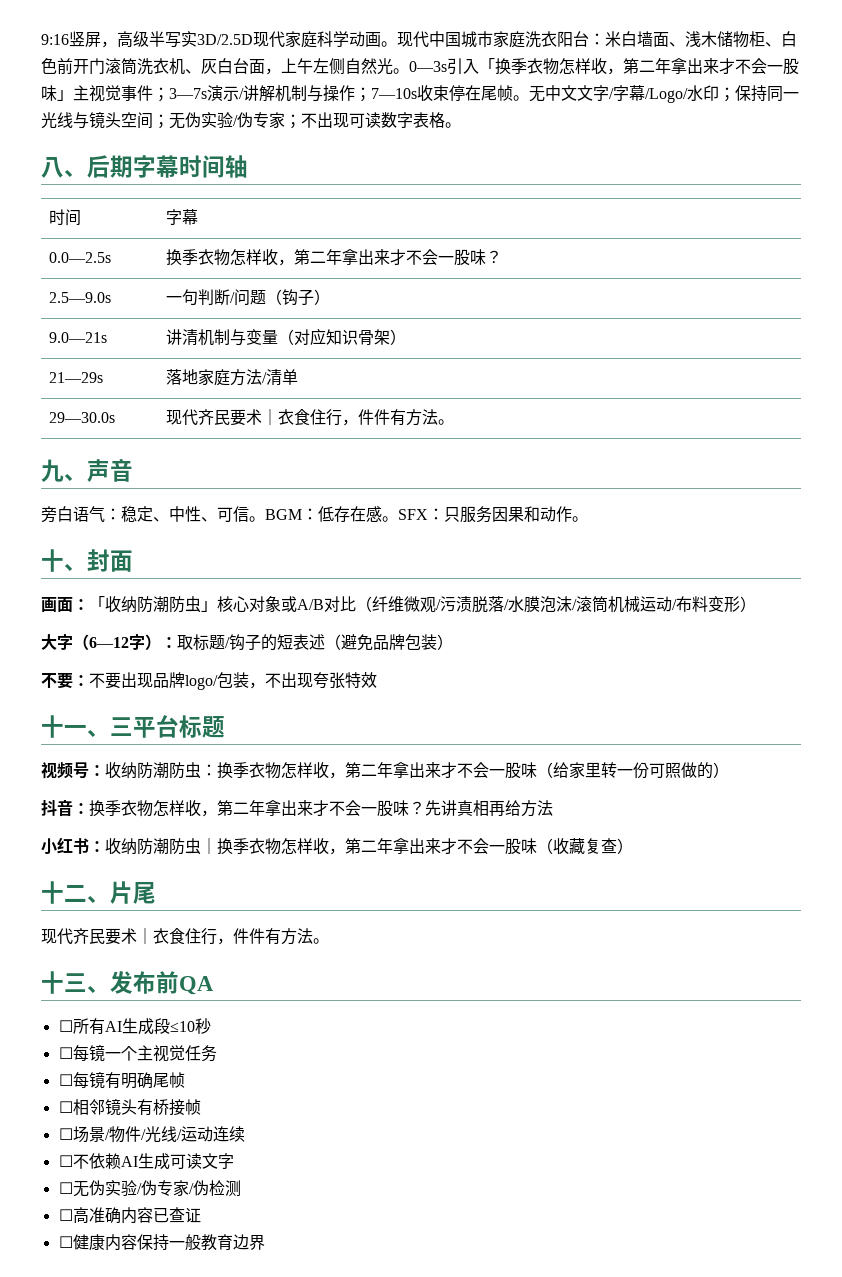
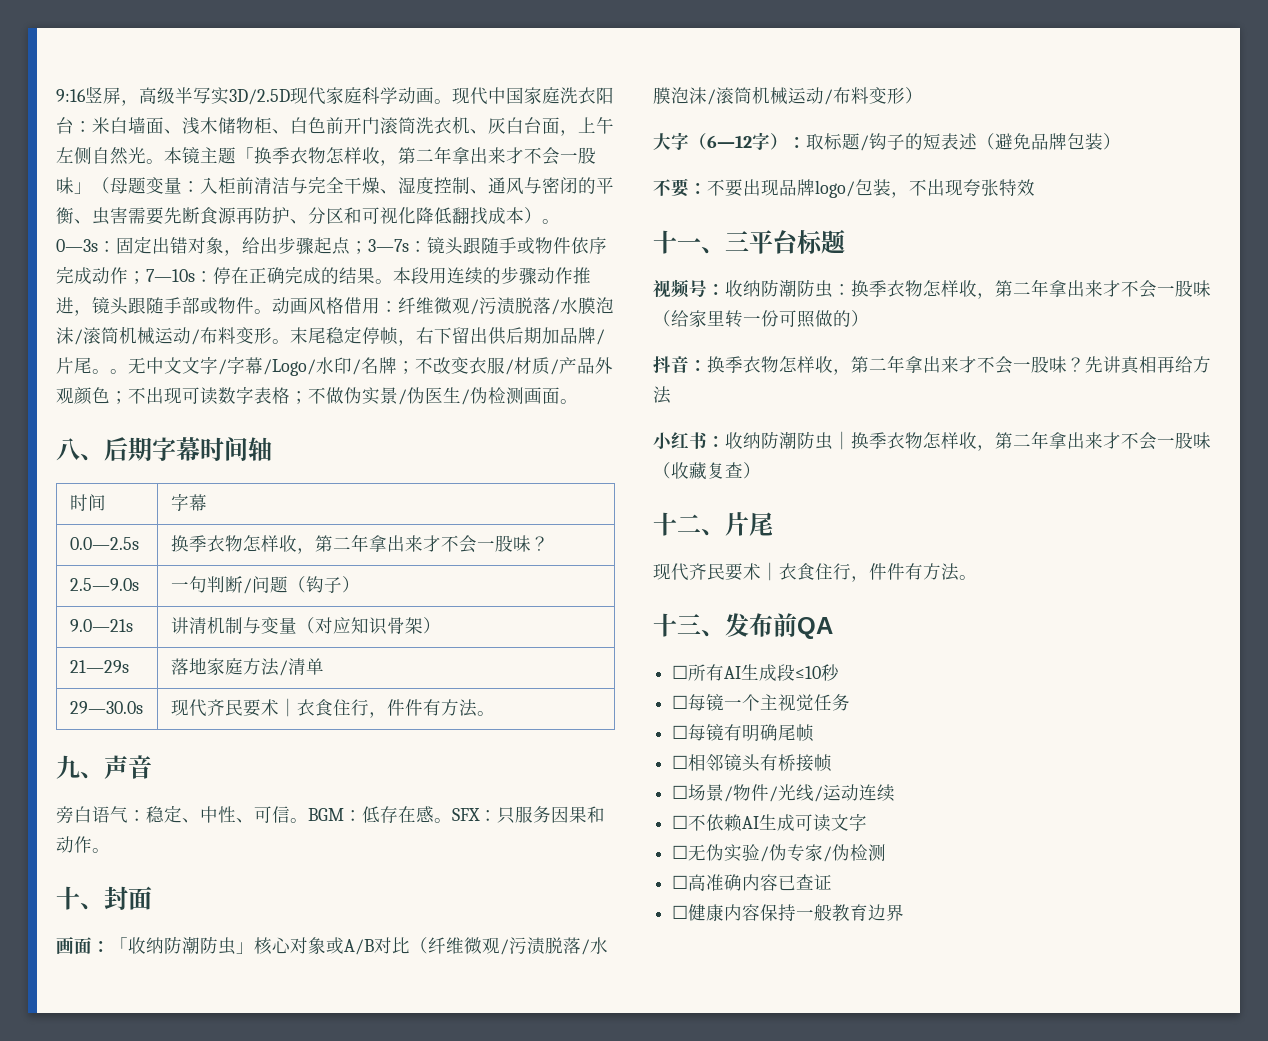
[461,31,493,48] 城市 -> (524, 95) none
[409,58,479,75] 0—3s引入 -> [164,146,236,164] 本镜主题
[73,85,513,102] 主视觉事件；3—7s演示/讲解机制与操作；7—10s收束停在尾帧 -> [92,176,614,195] [56,206,560,225] [56,236,607,256] [56,266,591,285] [56,296,614,316] [56,326,605,346] [56,357,110,374] （母题变量：入柜前清洁与完全干燥、湿度控制、通风与密闭的平衡、虫害需要先断食源再防护、分区和可视化降低翻找成本）。0—3s：固定出错对象，给出步骤起点；3—7s：镜头跟随手或物件依序完成动作；7—10s：停在正确完成的结果。本段用连续的步骤动作推进，镜头跟随手部或物件。动画风格借用：纤维微观/污渍脱落/水膜泡沫/滚筒机械运动/布料变形。末尾稳定停帧，右下留出供后期加品牌/片尾。
[719,85,799,102] [41,111,285,129] ；保持同一光线与镜头空间；无伪实验/伪专家 -> [352,357,613,375] [56,387,110,405] /名牌；不改变衣服/材质/产品外观颜色
(445, 120) none -> [290,387,560,405] ；不做伪实景/伪医生/伪检测画面

